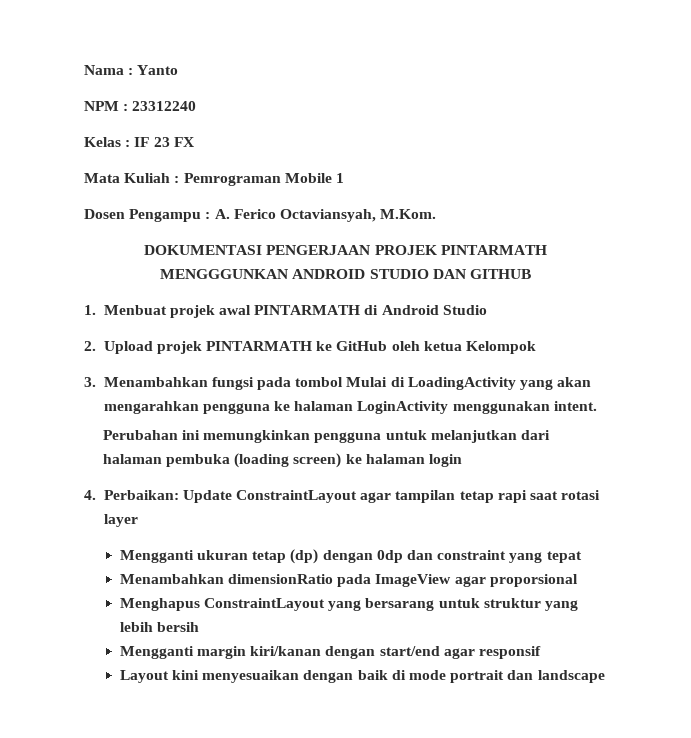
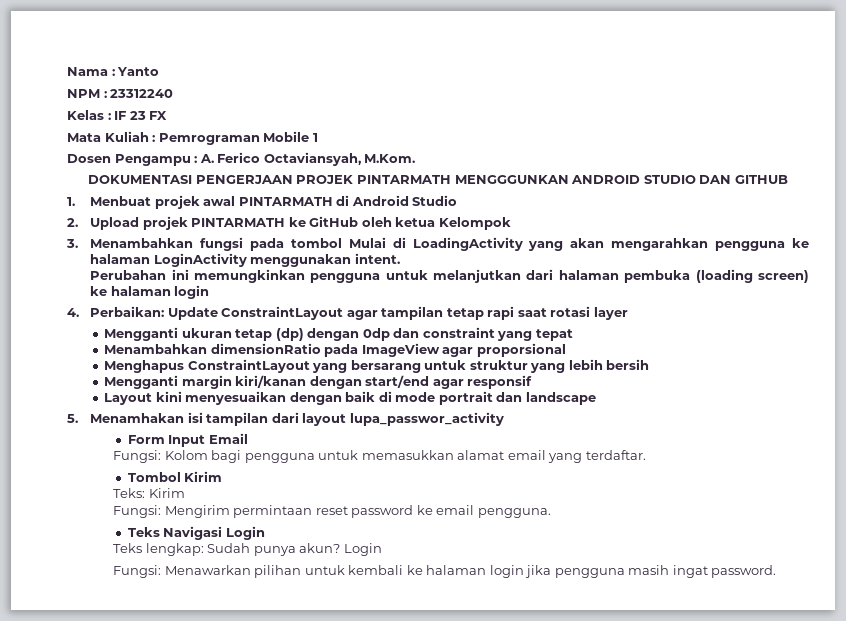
(605, 676) none -> [67,412,504,426] [127,433,248,447] [113,450,646,463] [127,471,223,482] [113,488,185,498] [113,505,551,518] [127,526,265,540] [113,543,382,556] [113,565,777,578] // 5. Menamhakan isi tampilan dari layout lupa_passwor_activity // Form Input Email // Fungsi: Kolom bagi pengguna untuk memasukkan alamat email yang terdaftar. // Tombol Kirim // Teks: Kirim // Fungsi: Mengirim permintaan reset password ke email pengguna. // Teks Navigasi Login // Teks lengkap: Sudah punya akun? Login // Fungsi: Menawarkan pilihan untuk kembali ke halaman login jika pengguna masih ingat password.

